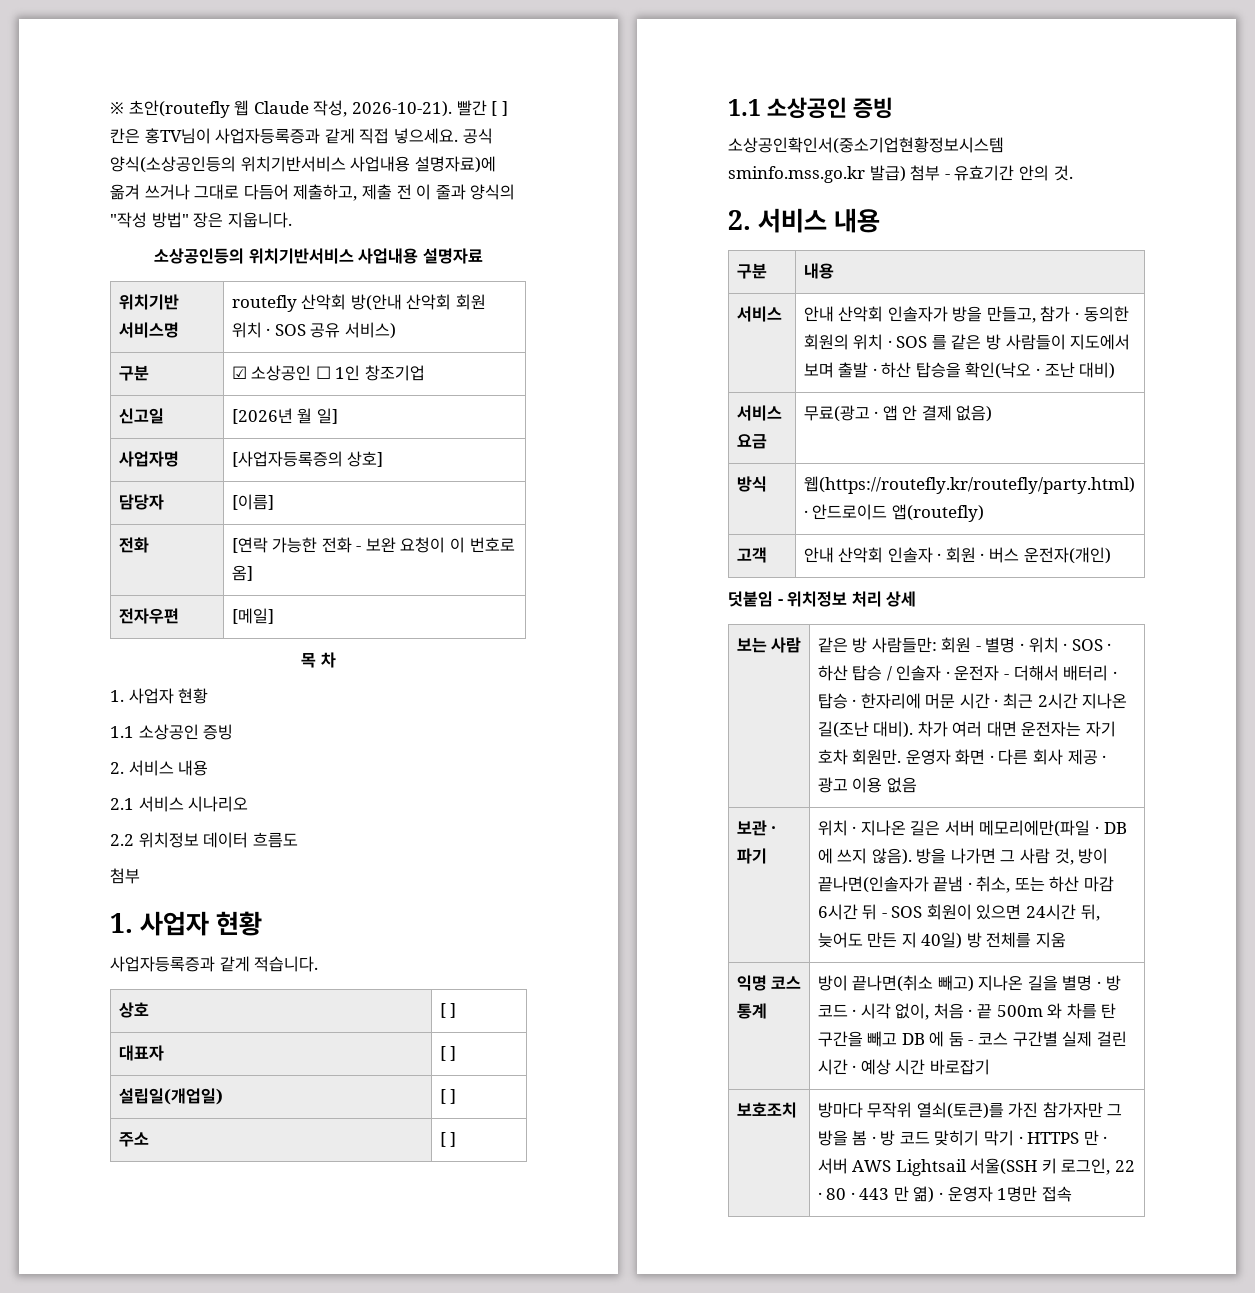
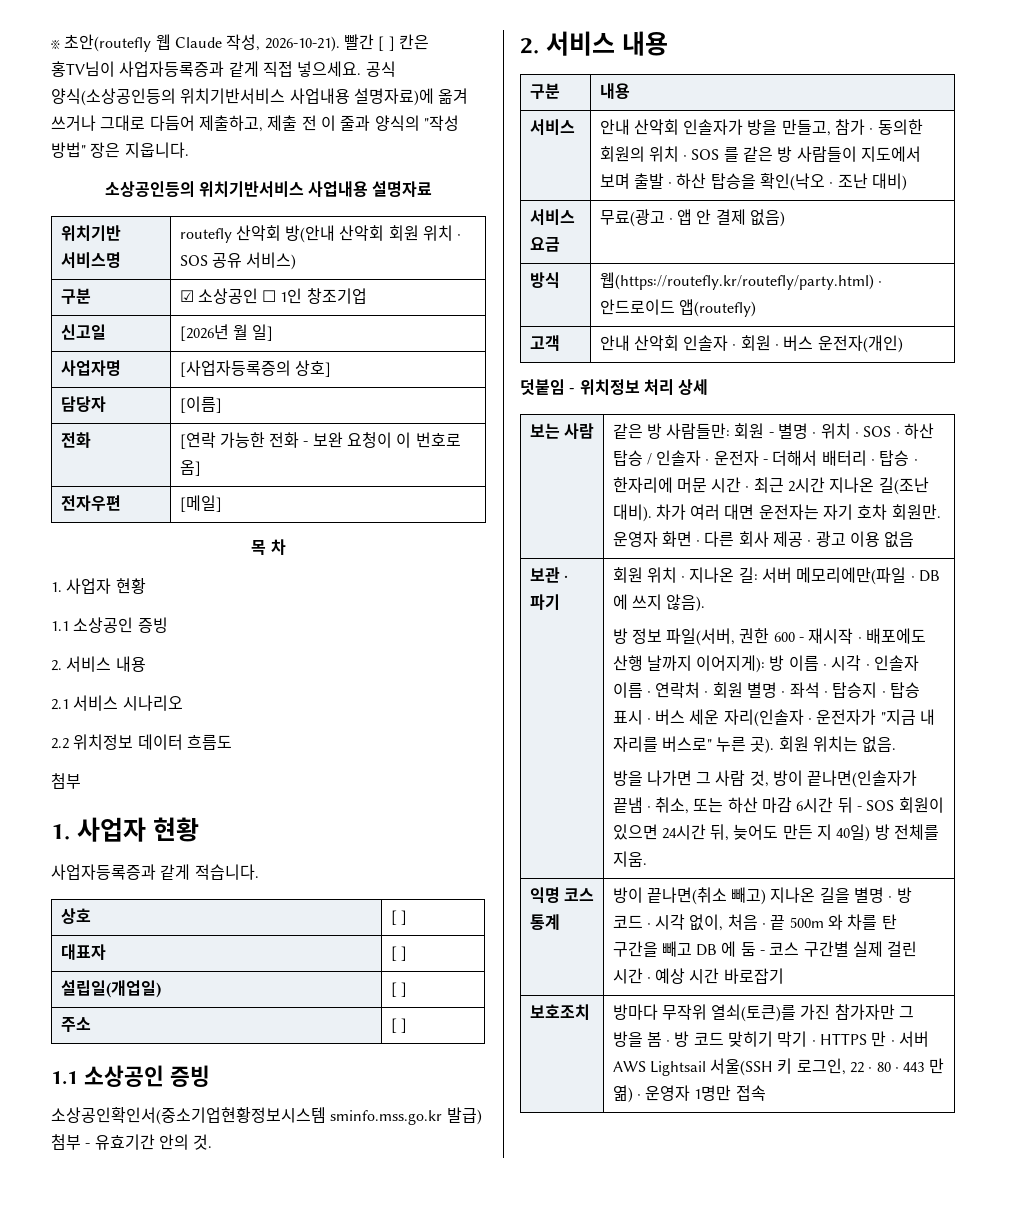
(767, 856) none -> [612,567,643,583] 회원
[910,820,941,836] 길은 -> [738,567,758,583] 길:
(912, 856) none -> [612,628,927,646] [612,655,920,673] [612,682,921,698] [612,709,936,727] [612,736,897,754] // 방 정보 파일(서버, 권한 600 - 재시작 · 배포에도 산행 날까지 이어지게): 방 이름 · 시각 · 인솔자 이름 · 연락처 · 회원 별명 · 좌석 · 탑승지 · 탑승 표시 · 버스 세운 자리(인솔자 · 운전자가 "지금 내 자리를 버스로" 누른 곳). 회원 위치는 없음. //
[1036,932,1067,948] 지움 -> [612,851,647,867] 지움.

